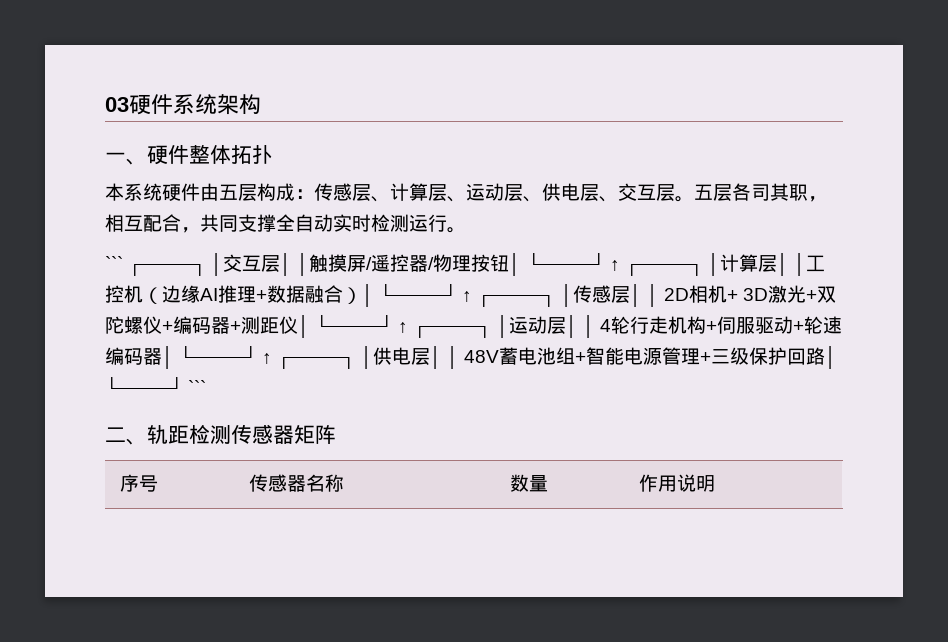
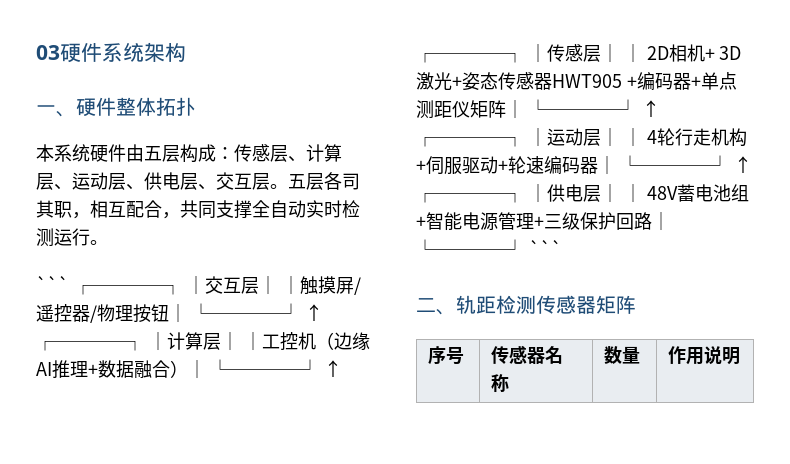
[816,286,836,303] [105,316,298,334] 双陀螺仪+编码器+测距仪 -> [462,72,737,90] [416,100,506,119] 姿态传感器HWT905 +编码器+单点测距仪矩阵

